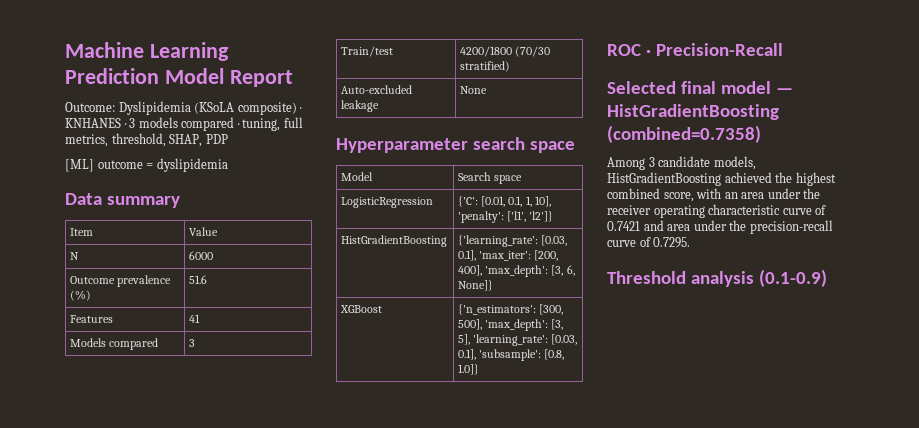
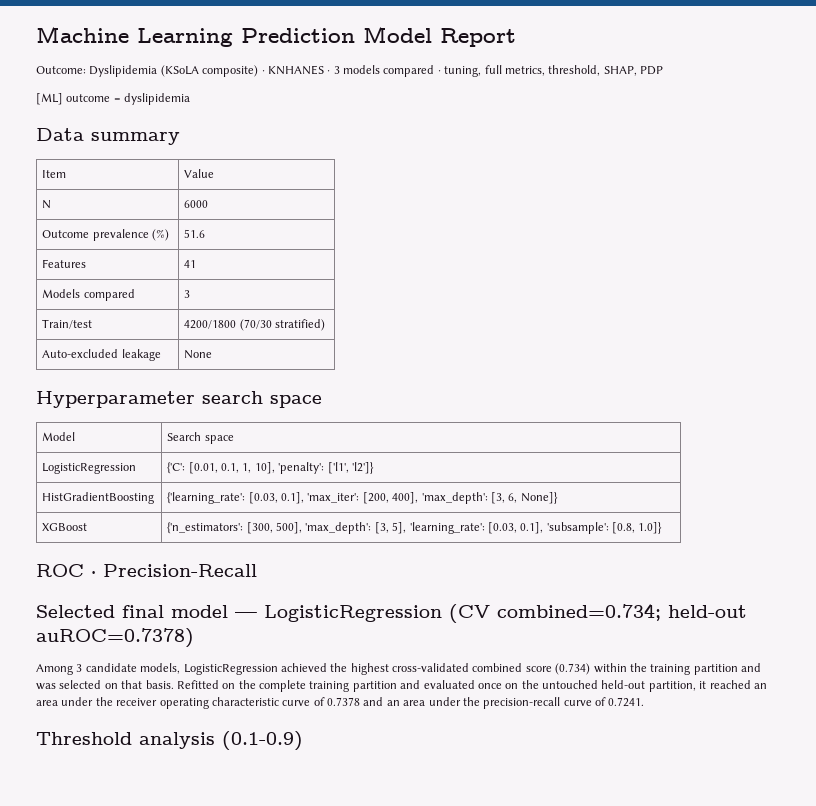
[607,104,779,120] [607,125,761,143] HistGradientBoosting (combined=0.7358) -> [264,603,747,623] [36,628,194,648] LogisticRegression (CV combined=0.734; held-out auROC=0.7378)
[607,172,721,186] HistGradientBoosting -> [183,664,278,675] LogisticRegression
[607,188,722,202] combined score, with -> [392,663,761,675] [36,680,751,692] cross-validated combined score (0.734) within the training partition and was selected on that basis. Refitted on the complete training partition and evaluated once on the untouched held-out partition, it reached
[607,220,664,231] 0.7421 and -> [327,697,400,706] 0.7378 and an
[653,237,691,248] 0.7295. -> [608,697,645,707] 0.7241.

